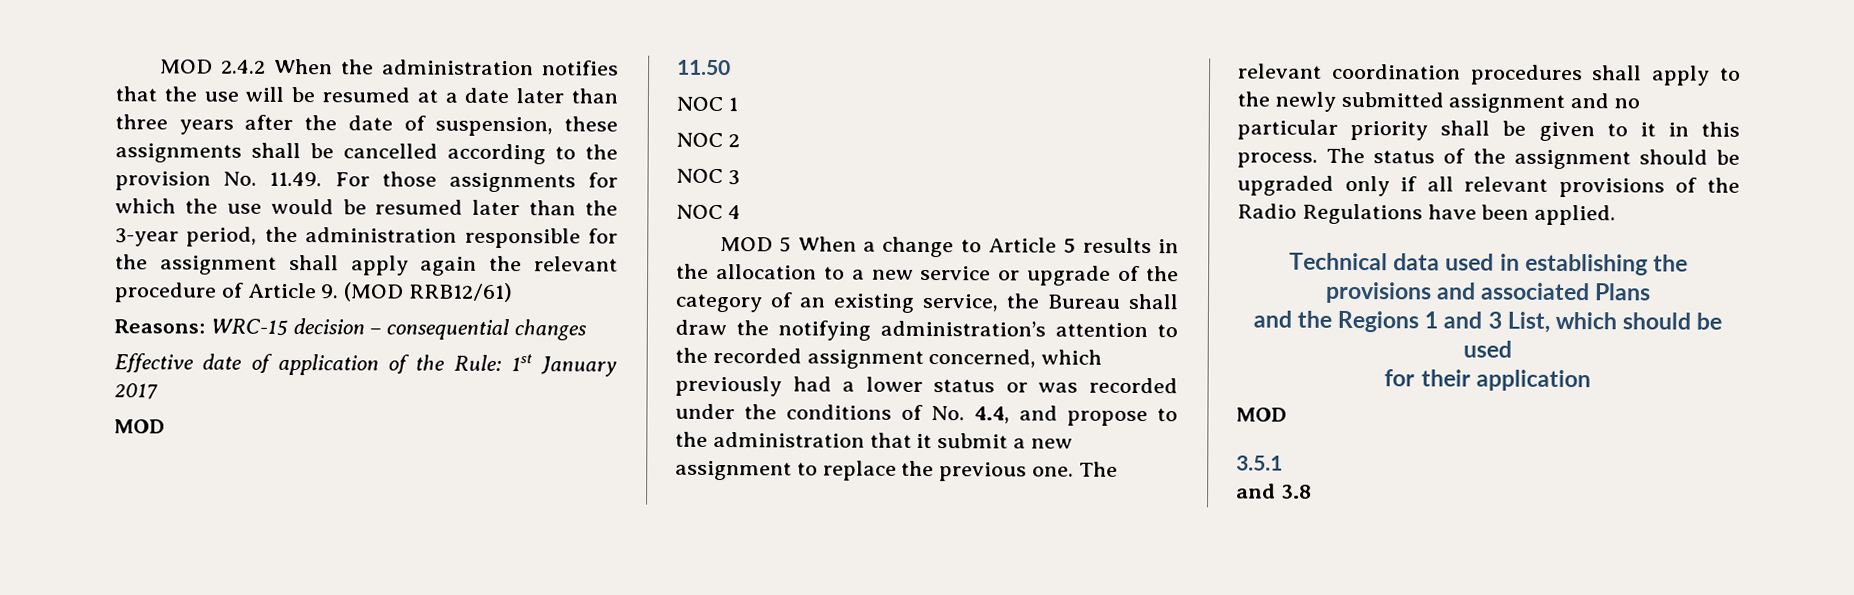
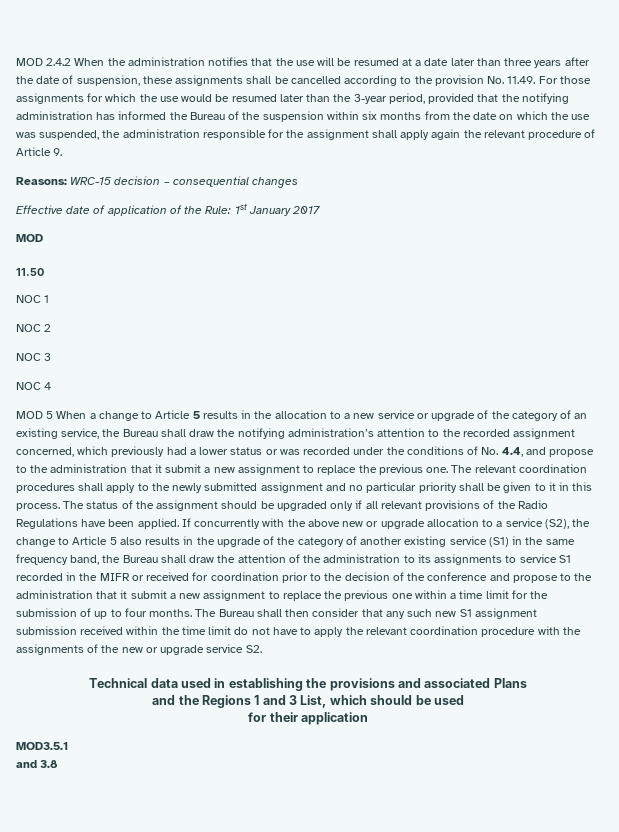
(258, 236) none -> [428,93,569,104] [16,111,591,122] [16,130,100,140] provided that the notifying administration has informed the Bureau of the suspension within six months from the date on which the use was suspended,
[343,282,514,303] (MOD RRB12/61) -> (63, 152) none
(1617, 215) none -> [181,518,591,529] [16,536,575,547] [16,554,571,565] [16,572,593,583] [16,590,549,601] [16,608,537,619] [16,626,581,637] [16,644,262,655] If concurrently with the above new or upgrade allocation to a service (S2), the change to Article 5 also results in the upgrade of the category of another existing service (S1) in the same frequency band, the Bureau shall draw the attention of the administration to its assignments to service S1 recorded in the MIFR or received for coordination prior to the decision of the conference and propose to the administration that it submit a new assignment to replace the previous one within a time limit for the submission of up to four months. The Bureau shall then consider that any such new S1 assignment submission received within the time limit do not have to apply the relevant coordination procedure with the assignments of the new or upgrade service S2.
[1236,407,1287,422] [1236,455,1283,471] MOD // 3.5.1 -> [16,742,68,750] MOD3.5.1

